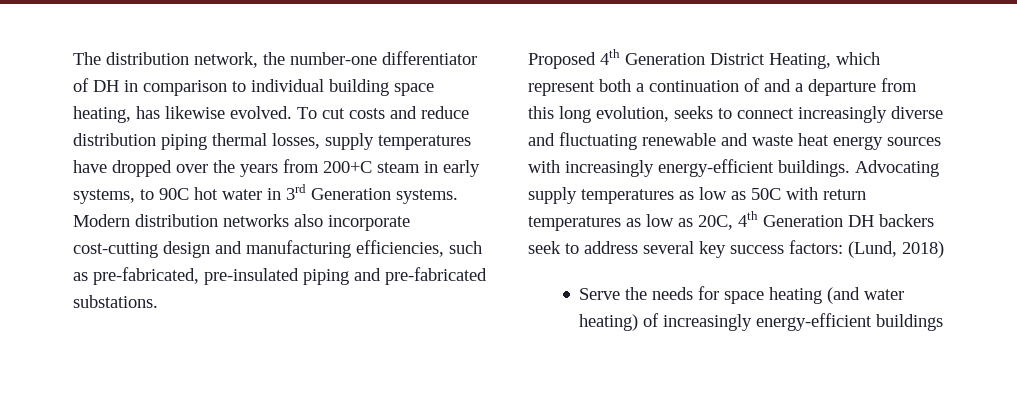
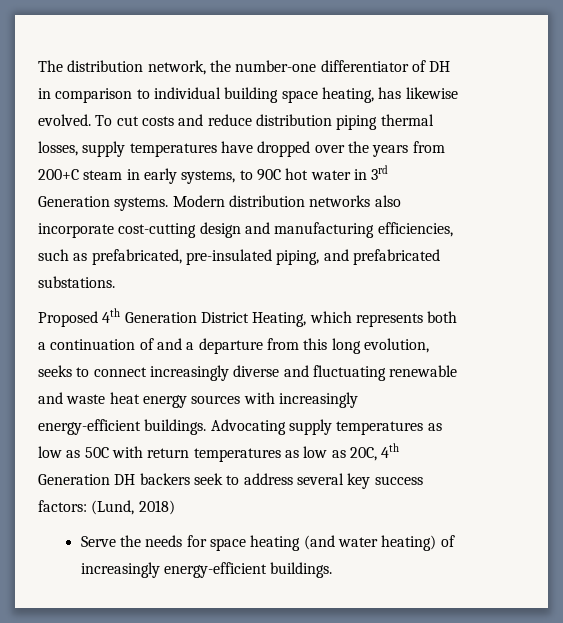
[93,267,487,285] pre-fabricated, pre-insulated piping and pre-fabricated -> [91,249,440,265] prefabricated, pre-insulated piping, and prefabricated
[528,81,595,96] represent -> [355,313,423,327] represents
[876,314,944,331] buildings -> [270,562,333,578] buildings.

